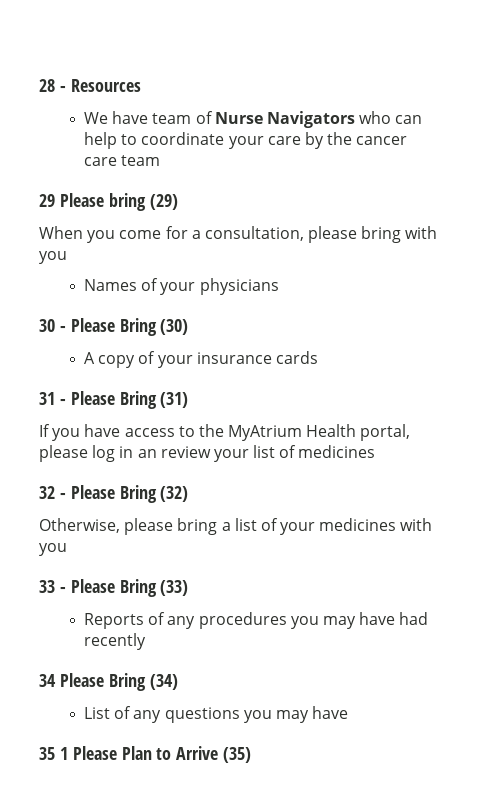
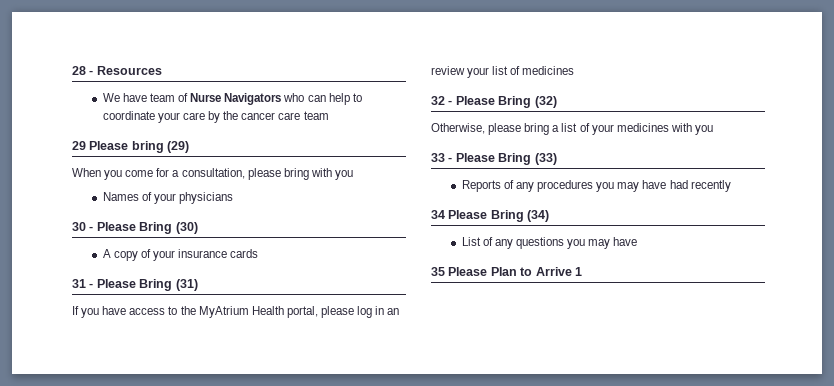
[59,747,68,760] 1 -> (445, 271) none
[223,747,252,763] (35) -> [574,267,582,276] 1

